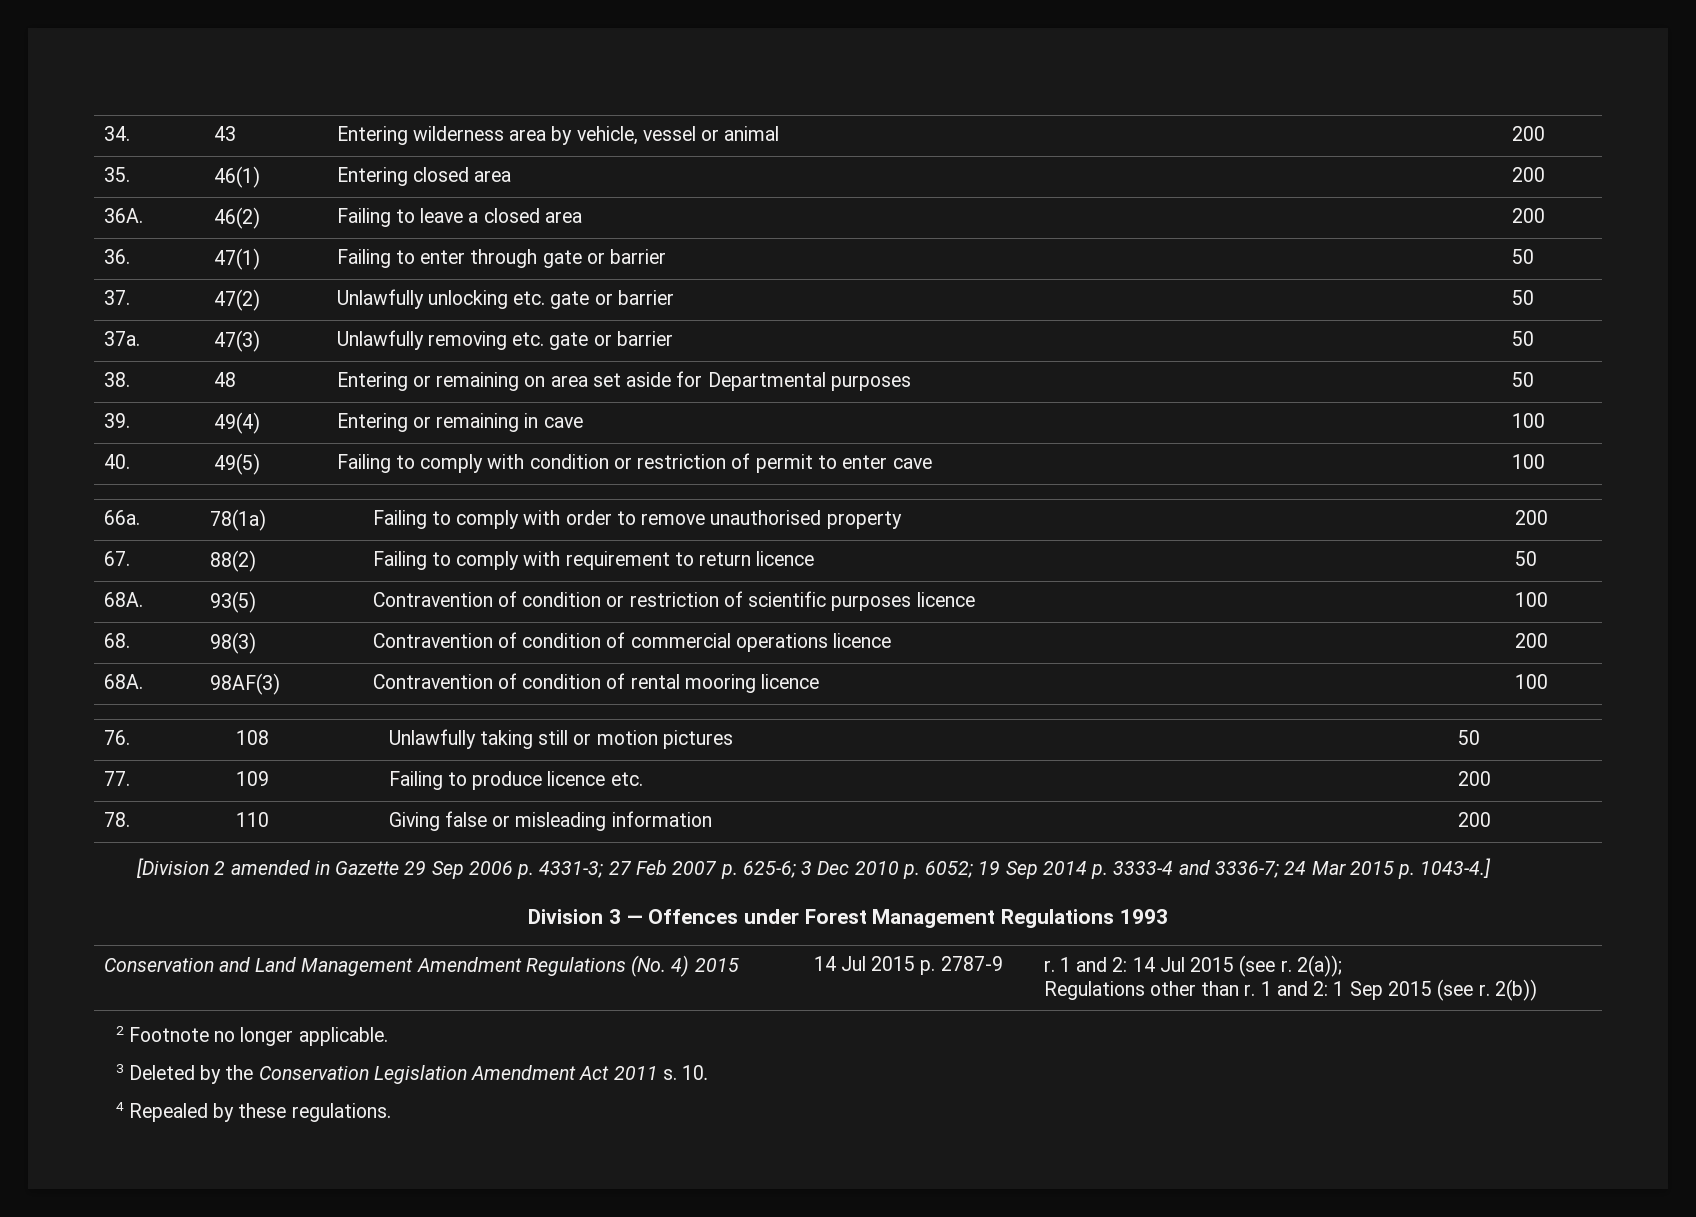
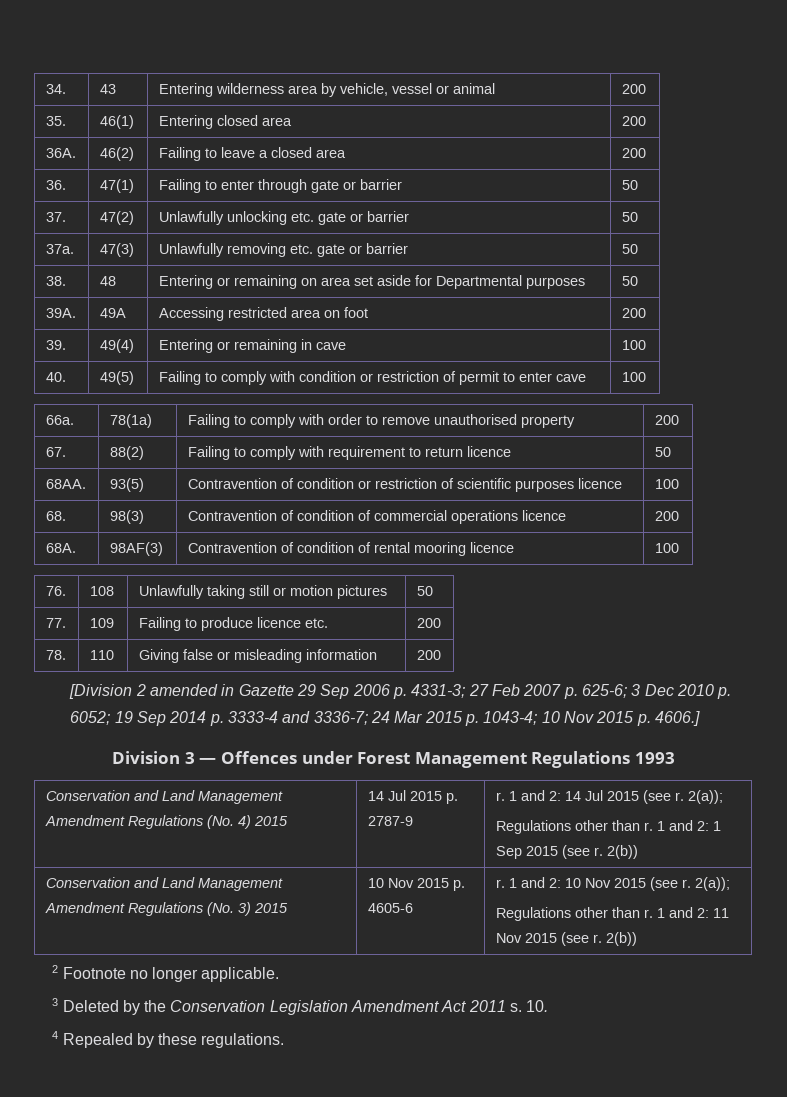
(1534, 379) none -> [45,308,76,318] [99,308,126,318] [158,307,368,321] [621,308,646,318] // 39A. | 49A | Accessing restricted area on foot | 200
[103,592,143,607] 68A. -> [45,479,86,489] 68AA.
[1420,858,1492,878] 1043-4.] -> [483,711,700,726] 1043-4; 10 Nov 2015 p. 4606.]
(1537, 990) none -> [45,877,283,891] [44,902,288,916] [367,878,465,891] [367,903,413,913] [495,877,730,891] [495,907,729,921] [495,932,637,946] // Conservation and Land Management Amendment Regulations (No. 3) 2015 | 10 Nov 2015 p. 4605-6 | r. 1 and 2: 10 Nov 2015 (see r. 2(a)); // Regulations other than r. 1 and 2: 11 Nov 2015 (see r. 2(b))

